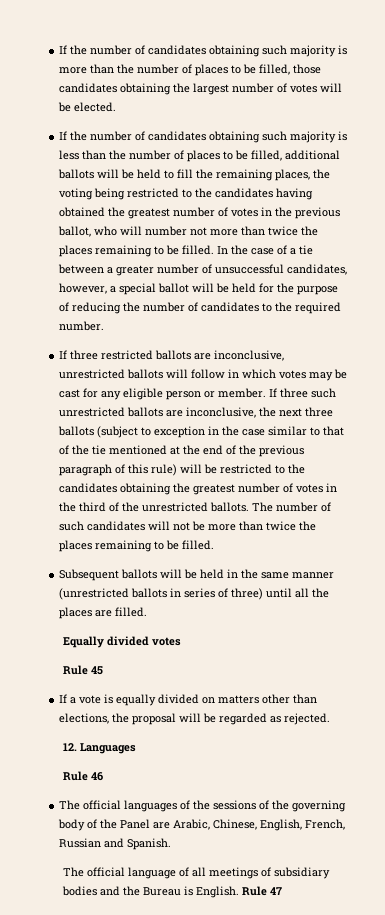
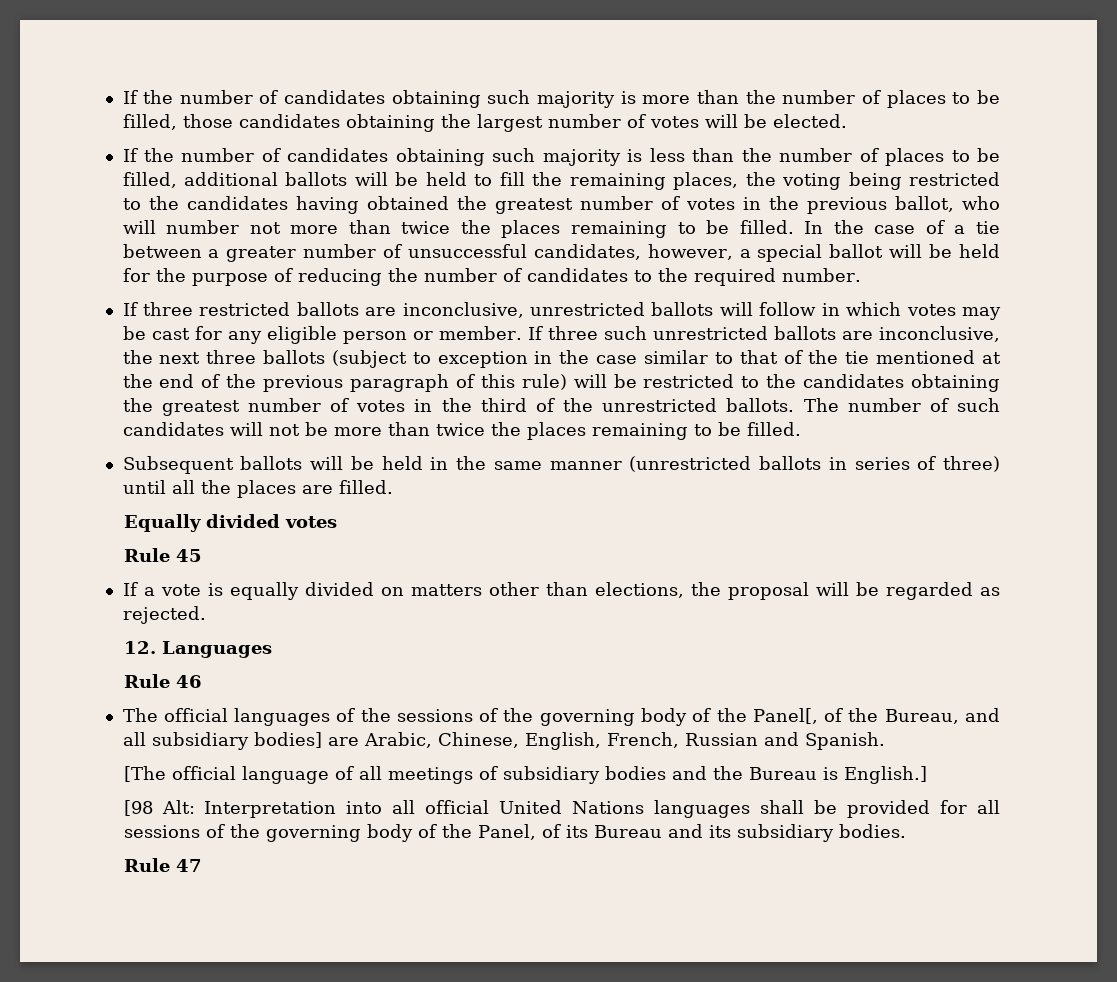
[120,819,151,829] Panel -> [752,708,1001,724] [122,732,322,750] Panel[, of the Bureau, and all subsidiary bodies]
[62,867,84,877] The -> [123,766,166,782] [The
[195,886,239,898] English. -> [843,766,927,784] [123,800,1000,818] [123,824,906,842] English.] // [98 Alt: Interpretation into all official United Nations languages shall be provided for all sessions of the governing body of the Panel, of its Bureau and its subsidiary bodies. //

